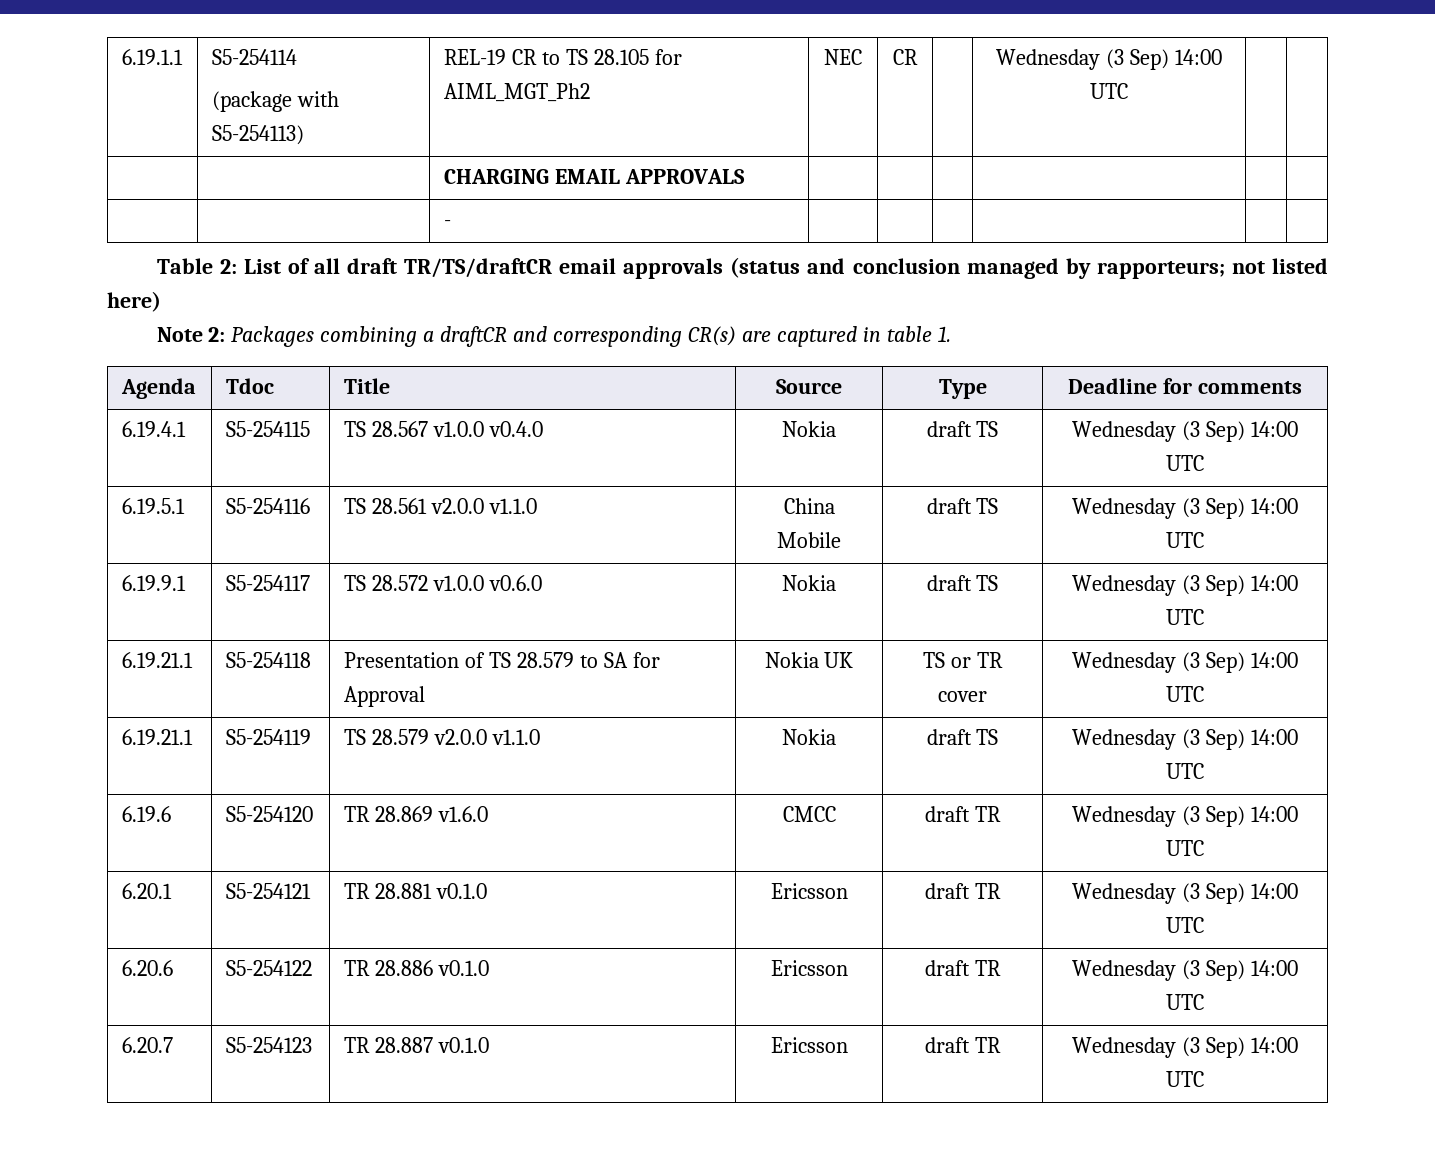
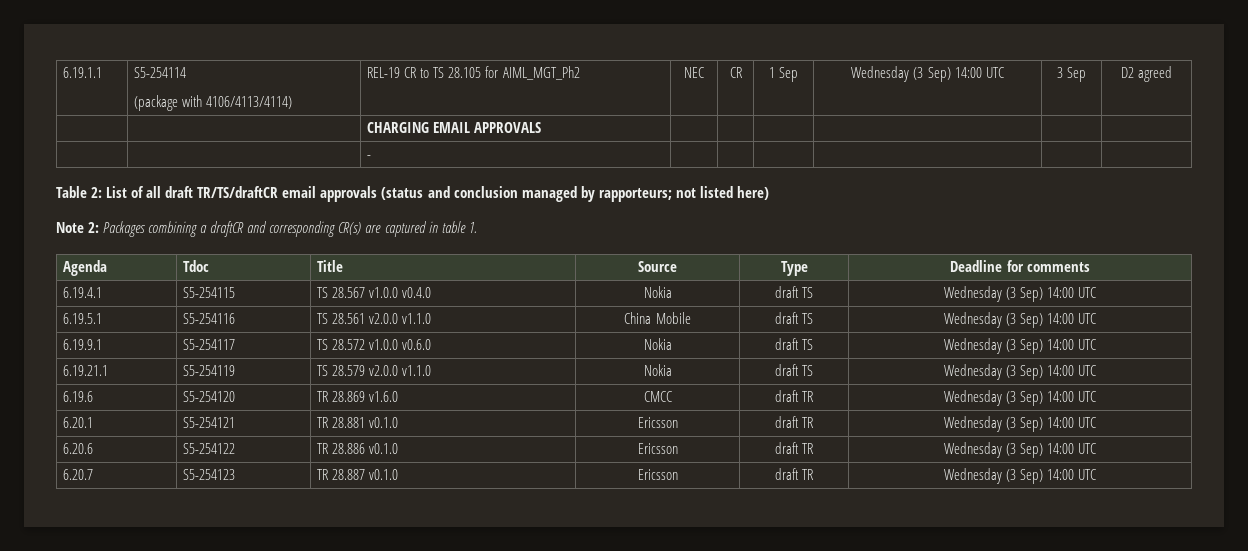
[211,125,304,145] S5-254113) -> [206,96,293,109] 4106/4113/4114)
(918, 57) none -> [768,67,799,82] 1 Sep
(1128, 91) | -> [1056,67,1087,82] [1120,66,1173,82] 3 Sep | D2 agreed
[121,652,193,668] [225,652,311,668] [343,652,660,668] [343,686,425,707] [764,652,854,668] [923,652,1003,668] [938,691,987,702] [1072,652,1298,673] [1165,686,1204,702] // 6.19.21.1 | S5-254118 | Presentation of TS 28.579 to SA for Approval | Nokia UK | TS or TR cover | Wednesday (3 Sep) 14:00 UTC -> (1097, 344) none

